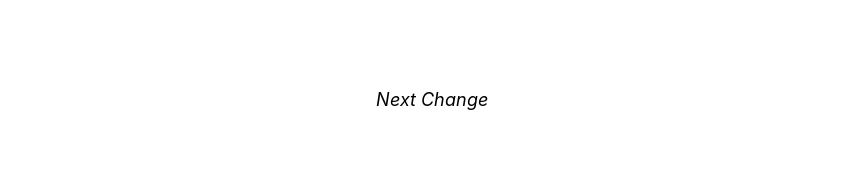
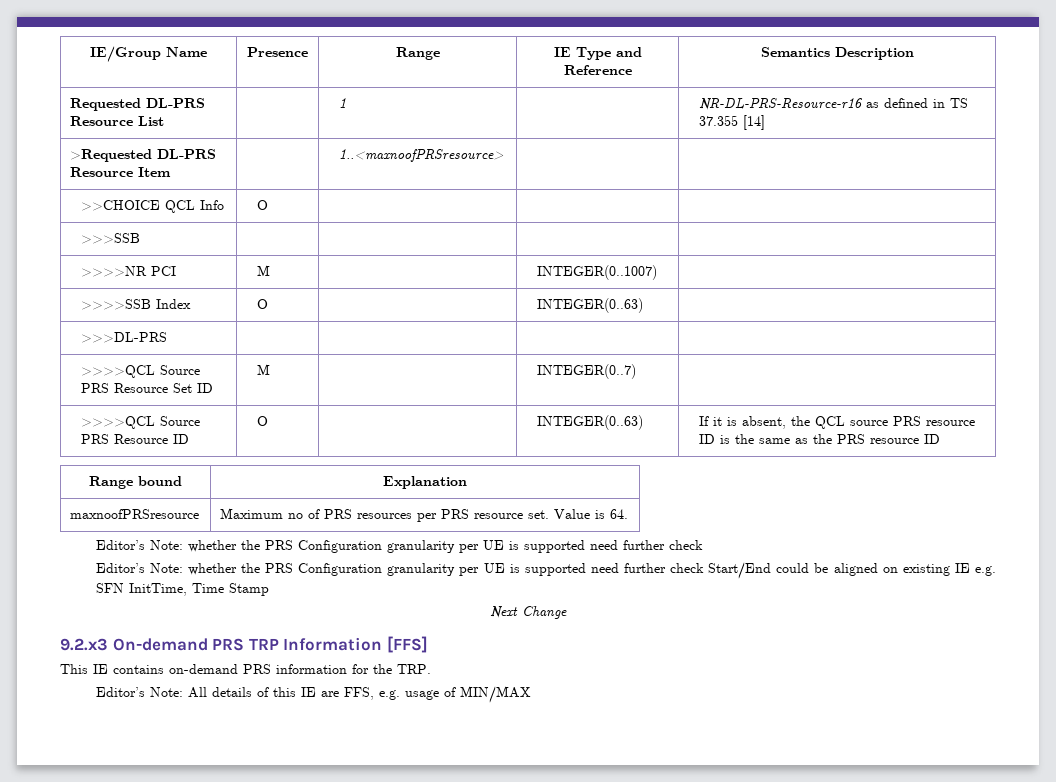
[375,92,488,110] Next Change -> [90,46,207,62] [247,47,308,57] [395,47,440,60] [553,47,642,60] [563,65,632,75] [760,47,914,60] [70,98,206,111] [70,116,165,126] [339,98,347,108] [699,98,969,110] [699,115,766,130] [70,149,217,162] [70,167,172,177] [339,149,505,162] [81,200,225,213] [257,200,269,210] [81,233,141,244] [81,266,177,277] [257,265,271,276] [537,265,658,280] [81,299,192,310] [257,299,269,309] [537,298,644,313] [81,332,168,343] [81,365,201,378] [81,383,214,393] [257,364,271,375] [537,364,637,379] [81,416,201,429] [81,434,190,444] [257,416,269,426] [537,415,644,430] [699,416,976,429] [699,434,941,444] [89,476,182,489] [383,476,467,489] [70,509,200,519] [220,508,629,522] [95,540,703,553] [95,562,996,579] [95,583,269,596] [490,606,567,619] [60,636,428,653] [60,664,431,674] [95,686,531,703] IE/Group Name | Presence | Range | IE Type and Reference | Semantics Description // Requested DL-PRS Resource List | | 1 | | NR-DL-PRS-Resource-r16 as defined in TS 37.355 [14] // >Requested DL-PRS Resource Item | | 1..<maxnoofPRSresource> | | // >>CHOICE QCL Info | O | | | // >>>SSB | | | | // >>>>NR PCI | M | | INTEGER(0..1007) | // >>>>SSB Index | O | | INTEGER(0..63) | // >>>DL-PRS | | | | // >>>>QCL Source PRS Resource Set ID | M | | INTEGER(0..7) | // >>>>QCL Source PRS Resource ID | O | | INTEGER(0..63) | If it is absent, the QCL source PRS resource ID is the same as the PRS resource ID // Range bound | Explanation // maxnoofPRSresource | Maximum no of PRS resources per PRS resource set. Value is 64. // Editor’s Note: whether the PRS Configuration granularity per UE is supported need further check // Editor’s Note: whether the PRS Configuration granularity per UE is supported need further check Start/End could be aligned on existing IE e.g. SFN InitTime, Time Stamp // Next Change // 9.2.x3 On-demand PRS TRP Information [FFS] // This IE contains on-demand PRS information for the TRP. // Editor’s Note: All details of this IE are FFS, e.g. usage of MIN/MAX

